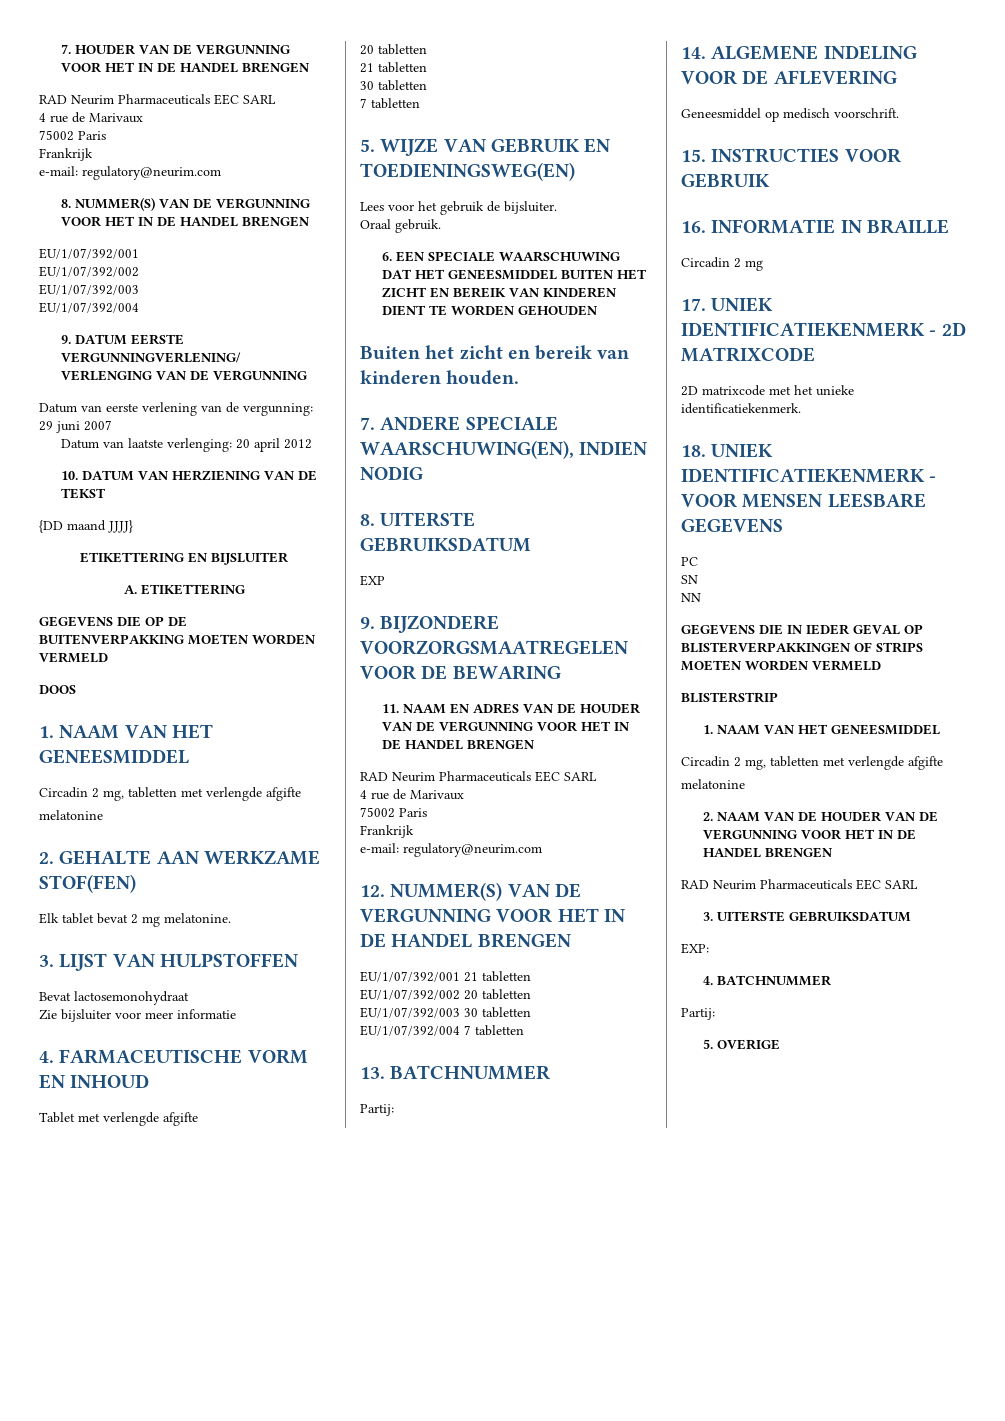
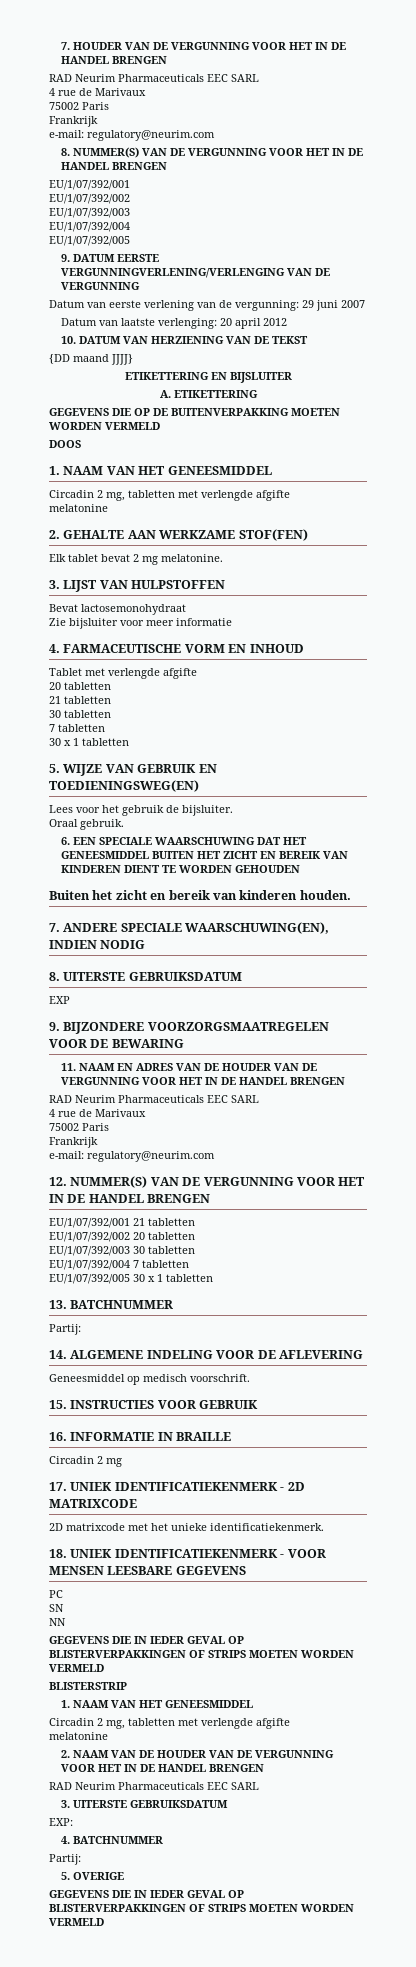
(139, 307) none -> [49,236,130,246] // EU/1/07/392/005
(420, 103) none -> [49,738,129,746] // 30 x 1 tabletten
(524, 1030) none -> [49,1274,213,1284] // EU/1/07/392/005 30 x 1 tabletten
(781, 1044) none -> [49,1890,244,1898] [49,1904,354,1912] [49,1918,104,1926] // GEGEVENS DIE IN IEDER GEVAL OP BLISTERVERPAKKINGEN OF STRIPS MOETEN WORDEN VERMELD

